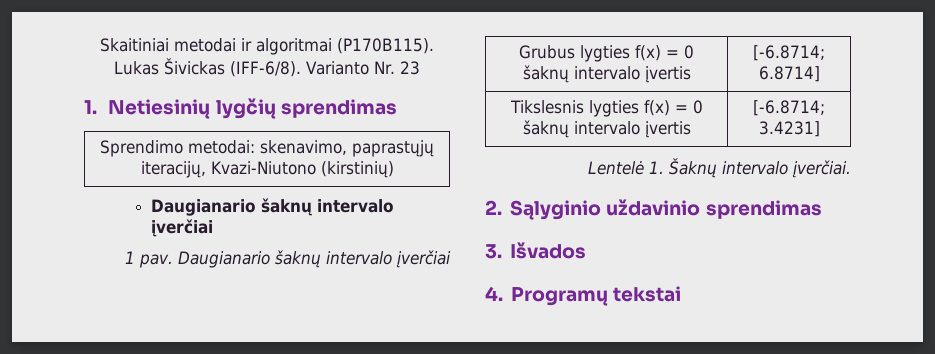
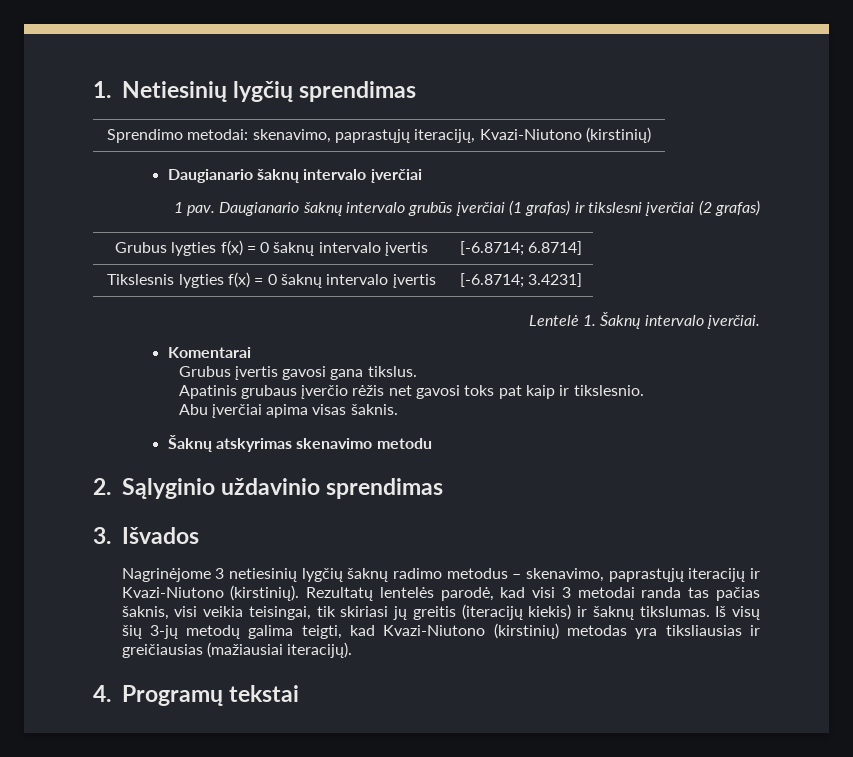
[100,38,434,55] [113,58,421,77] Skaitiniai metodai ir algoritmai (P170B115). Lukas Šivickas (IFF-6/8). Varianto Nr. 23 // -> (93, 89) none
[396,250,451,268] įverčiai -> [408,200,761,216] grubūs įverčiai (1 grafas) ir tikslesni įverčiai (2 grafas)
(851, 169) none -> [167,347,251,358] [178,366,417,380] [178,385,644,399] [178,404,398,418] [167,435,432,452] // Komentarai // Grubus įvertis gavosi gana tikslus. // Apatinis grubaus įverčio rėžis net gavosi toks pat kaip ir tikslesnio. // Abu įverčiai apima visas šaknis. // Šaknų atskyrimas skenavimo metodu
(587, 250) none -> [121,568,761,582] [121,585,760,601] [121,604,760,620] [121,623,761,639] [121,642,353,658] // Nagrinėjome 3 netiesinių lygčių šaknų radimo metodus – skenavimo, paprastųjų iteracijų ir Kvazi-Niutono (kirstinių). Rezultatų lentelės parodė, kad visi 3 metodai randa tas pačias šaknis, visi veikia teisingai, tik skiriasi jų greitis (iteracijų kiekis) ir šaknų tikslumas. Iš visų šių 3-jų metodų galima teigti, kad Kvazi-Niutono (kirstinių) metodas yra tiksliausias ir greičiausias (mažiausiai iteracijų).

